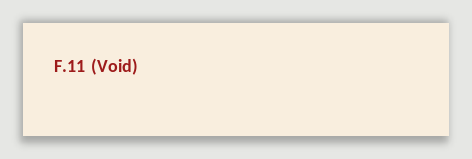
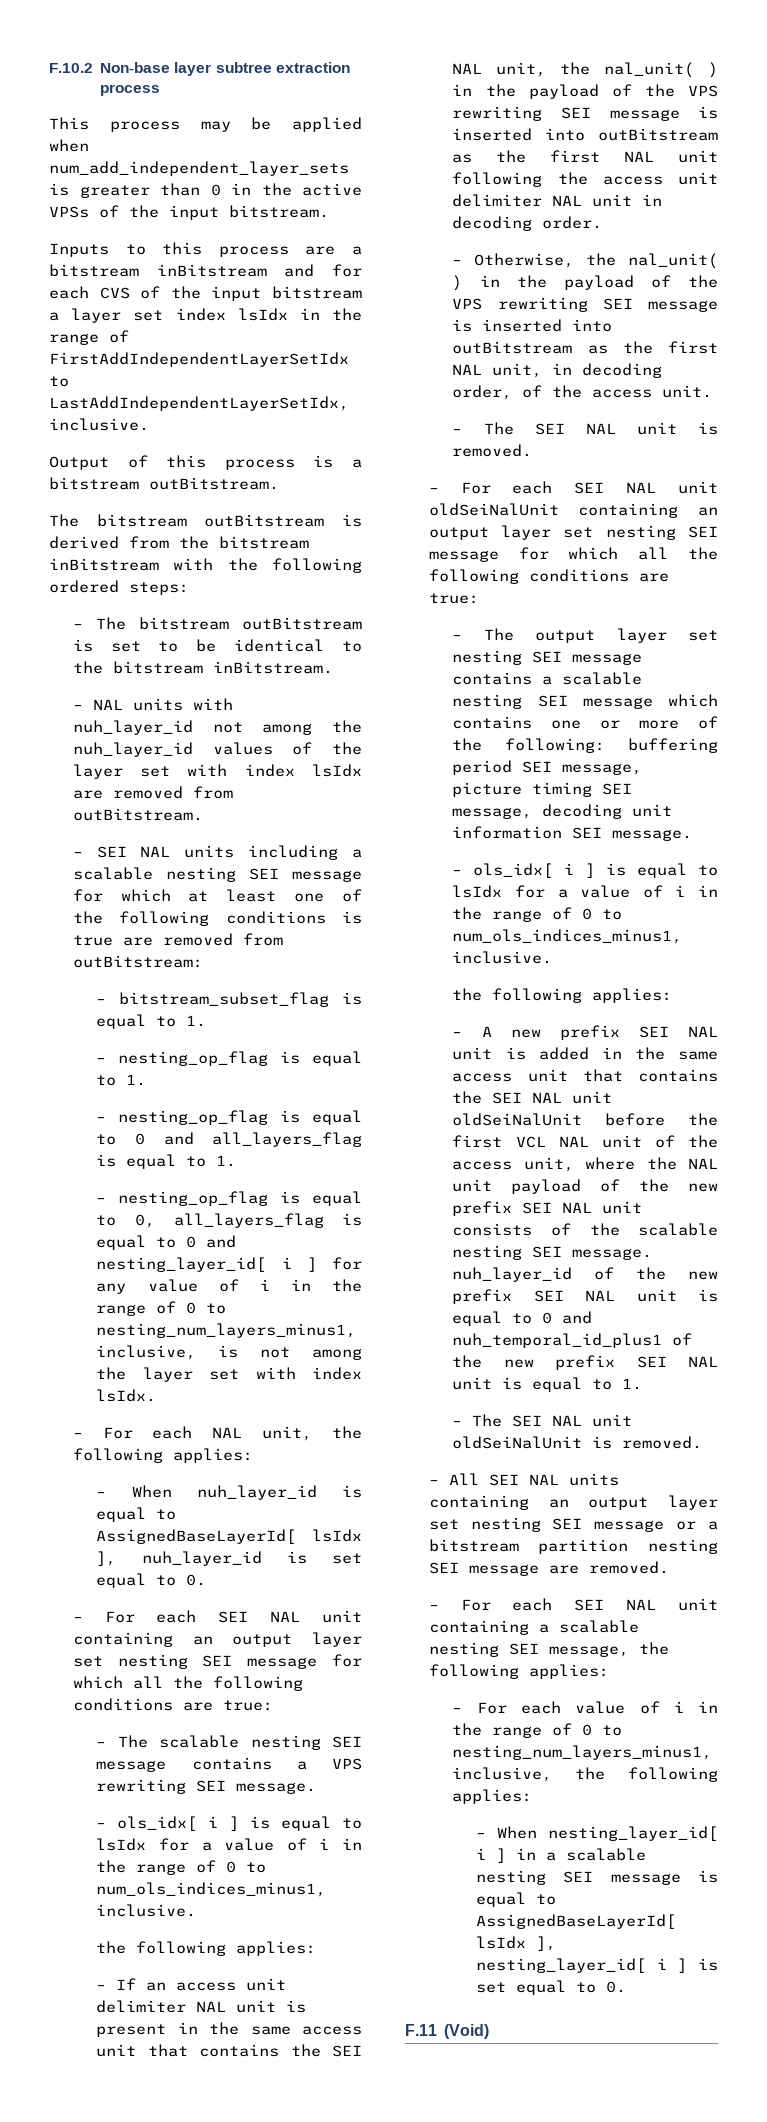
(54, 66) none -> [49,62,350,76] [100,84,161,96] [49,117,362,132] [49,139,89,152] [49,161,349,176] [49,183,362,198] [49,205,329,220] [49,242,362,257] [49,264,363,277] [49,286,362,301] [49,308,362,323] [49,330,129,345] [49,352,349,367] [49,376,69,387] [49,396,349,411] [49,418,149,431] [49,455,362,470] [49,477,279,490] [49,514,363,527] [49,536,309,549] [49,558,362,573] [49,580,189,595] [72,617,362,630] [72,639,362,652] [72,661,333,674] [72,698,233,711] [72,720,362,735] [72,742,362,757] [72,764,362,779] [72,786,233,799] [72,808,203,821] [72,845,362,860] [72,867,363,882] [72,889,362,902] [72,911,363,926] [72,933,283,946] [72,955,203,968] [96,992,362,1007] [96,1014,207,1029] [96,1051,362,1066] [96,1074,147,1086] [96,1110,362,1125] [96,1132,362,1147] [96,1154,237,1169] [96,1191,362,1206] [96,1213,362,1228] [96,1235,237,1250] [96,1257,362,1272] [96,1279,362,1294] [96,1301,227,1316] [96,1323,357,1338] [96,1345,362,1360] [96,1367,363,1382] [96,1389,157,1402] [72,1426,362,1441] [72,1448,253,1463] [96,1485,362,1500] [96,1507,177,1522] [96,1529,362,1544] [96,1551,362,1566] [96,1573,207,1588] [72,1610,363,1623] [72,1632,362,1647] [72,1654,363,1669] [72,1676,303,1691] [72,1698,273,1711] [96,1735,362,1750] [96,1757,362,1772] [96,1779,317,1794] [96,1816,362,1831] [96,1838,362,1851] [96,1860,267,1875] [96,1882,327,1897] [96,1904,197,1917] [96,1941,317,1956] [96,1978,287,1991] [96,2000,307,2013] [96,2022,363,2037] [96,2044,363,2057] [452,62,718,78] [452,84,718,99] [452,106,718,121] [452,128,718,141] [452,150,718,163] [452,172,718,187] [452,194,663,207] [452,216,603,231] [452,253,718,269] [452,275,718,291] [452,297,718,312] [452,319,613,332] [452,341,718,354] [452,363,663,378] [452,385,713,400] [452,422,718,435] [452,444,533,457] [428,481,718,494] [428,503,718,518] [428,525,718,540] [428,547,718,562] [428,569,669,584] [428,593,479,604] [452,628,718,643] [452,650,643,665] [452,672,643,685] [452,694,718,709] [452,716,718,729] [452,738,718,753] [452,760,643,775] [452,782,633,797] [452,804,673,819] [452,826,693,841] [452,863,718,878] [452,885,718,898] [452,907,623,922] [452,929,683,944] [452,951,553,964] [452,988,673,1003] [452,1025,718,1040] [452,1047,718,1060] [452,1069,718,1082] [452,1091,613,1104] [452,1113,718,1126] [452,1135,718,1148] [452,1157,718,1172] [452,1179,718,1194] [452,1201,643,1216] [452,1223,718,1236] [452,1245,653,1260] [452,1267,718,1282] [452,1289,718,1304] [452,1311,593,1326] [452,1333,693,1348] [452,1355,718,1370] [452,1377,643,1392] [452,1414,633,1427] [452,1436,703,1449] [428,1473,619,1486] [428,1495,718,1510] [428,1517,718,1532] [428,1539,718,1554] [428,1561,669,1576] [428,1598,718,1611] [428,1620,639,1635] [428,1642,669,1657] [428,1664,609,1679] [452,1701,718,1714] [452,1723,623,1738] [452,1745,713,1760] [452,1767,718,1782] [452,1789,533,1804] [476,1826,718,1841] [476,1848,647,1863] [476,1870,718,1885] [476,1892,557,1907] [476,1914,677,1929] [476,1936,557,1951] [476,1958,718,1973] [476,1980,627,1995] F.10.2 Non-base layer subtree extraction process // This process may be applied when num_add_independent_layer_sets is greater than 0 in the active VPSs of the input bitstream. // Inputs to this process are a bitstream inBitstream and for each CVS of the input bitstream a layer set index lsIdx in the range of FirstAddIndependentLayerSetIdx to LastAddIndependentLayerSetIdx, inclusive. // Output of this process is a bitstream outBitstream. // The bitstream outBitstream is derived from the bitstream inBitstream with the following ordered steps: // – The bitstream outBitstream is set to be identical to the bitstream inBitstream. // – NAL units with nuh_layer_id not among the nuh_layer_id values of the layer set with index lsIdx are removed from outBitstream. // – SEI NAL units including a scalable nesting SEI message for which at least one of the following conditions is true are removed from outBitstream: // – bitstream_subset_flag is equal to 1. // – nesting_op_flag is equal to 1. // – nesting_op_flag is equal to 0 and all_layers_flag is equal to 1. // – nesting_op_flag is equal to 0, all_layers_flag is equal to 0 and nesting_layer_id[ i ] for any value of i in the range of 0 to nesting_num_layers_minus1, inclusive, is not among the layer set with index lsIdx. // – For each NAL unit, the following applies: // – When nuh_layer_id is equal to AssignedBaseLayerId[ lsIdx ], nuh_layer_id is set equal to 0. // – For each SEI NAL unit containing an output layer set nesting SEI message for which all the following conditions are true: // – The scalable nesting SEI message contains a VPS rewriting SEI message. // – ols_idx[ i ] is equal to lsIdx for a value of i in the range of 0 to num_ols_indices_minus1, inclusive. // the following applies: // – If an access unit delimiter NAL unit is present in the same access unit that contains the SEI NAL unit, the nal_unit( ) in the payload of the VPS rewriting SEI message is inserted into outBitstream as the first NAL unit following the access unit delimiter NAL unit in decoding order. // – Otherwise, the nal_unit( ) in the payload of the VPS rewriting SEI message is inserted into outBitstream as the first NAL unit, in decoding order, of the access unit. // – The SEI NAL unit is removed. // – For each SEI NAL unit oldSeiNalUnit containing an output layer set nesting SEI message for which all the following conditions are true: // – The output layer set nesting SEI message contains a scalable nesting SEI message which contains one or more of the following: buffering period SEI message, picture timing SEI message, decoding unit information SEI message. // – ols_idx[ i ] is equal to lsIdx for a value of i in the range of 0 to num_ols_indices_minus1, inclusive. // the following applies: // – A new prefix SEI NAL unit is added in the same access unit that contains the SEI NAL unit oldSeiNalUnit before the first VCL NAL unit of the access unit, where the NAL unit payload of the new prefix SEI NAL unit consists of the scalable nesting SEI message. nuh_layer_id of the new prefix SEI NAL unit is equal to 0 and nuh_temporal_id_plus1 of the new prefix SEI NAL unit is equal to 1. // – The SEI NAL unit oldSeiNalUnit is removed. // – All SEI NAL units containing an output layer set nesting SEI message or a bitstream partition nesting SEI message are removed. // – For each SEI NAL unit containing a scalable nesting SEI message, the following applies: // – For each value of i in the range of 0 to nesting_num_layers_minus1, inclusive, the following applies: // – When nesting_layer_id[ i ] in a scalable nesting SEI message is equal to AssignedBaseLayerId[ lsIdx ], nesting_layer_id[ i ] is set equal to 0. //

